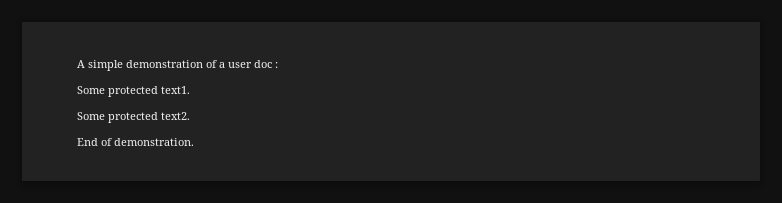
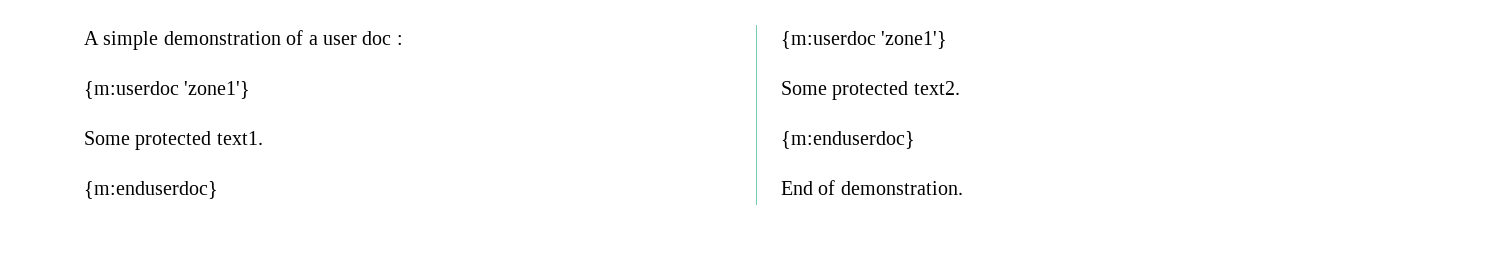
(278, 65) none -> [84,81,251,99] // {m:userdoc 'zone1'}
(190, 90) none -> [84,181,218,199] [781,31,948,49] // {m:enduserdoc} // {m:userdoc 'zone1'}
(190, 116) none -> [781,131,915,149] // {m:enduserdoc}

